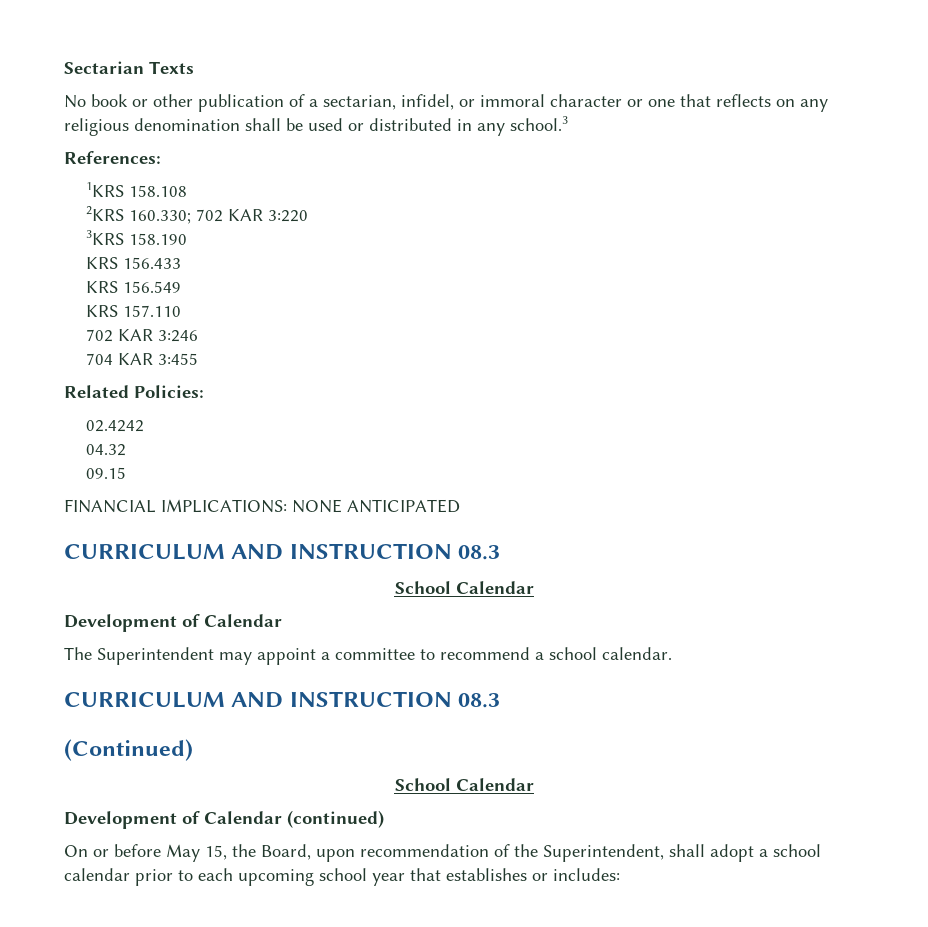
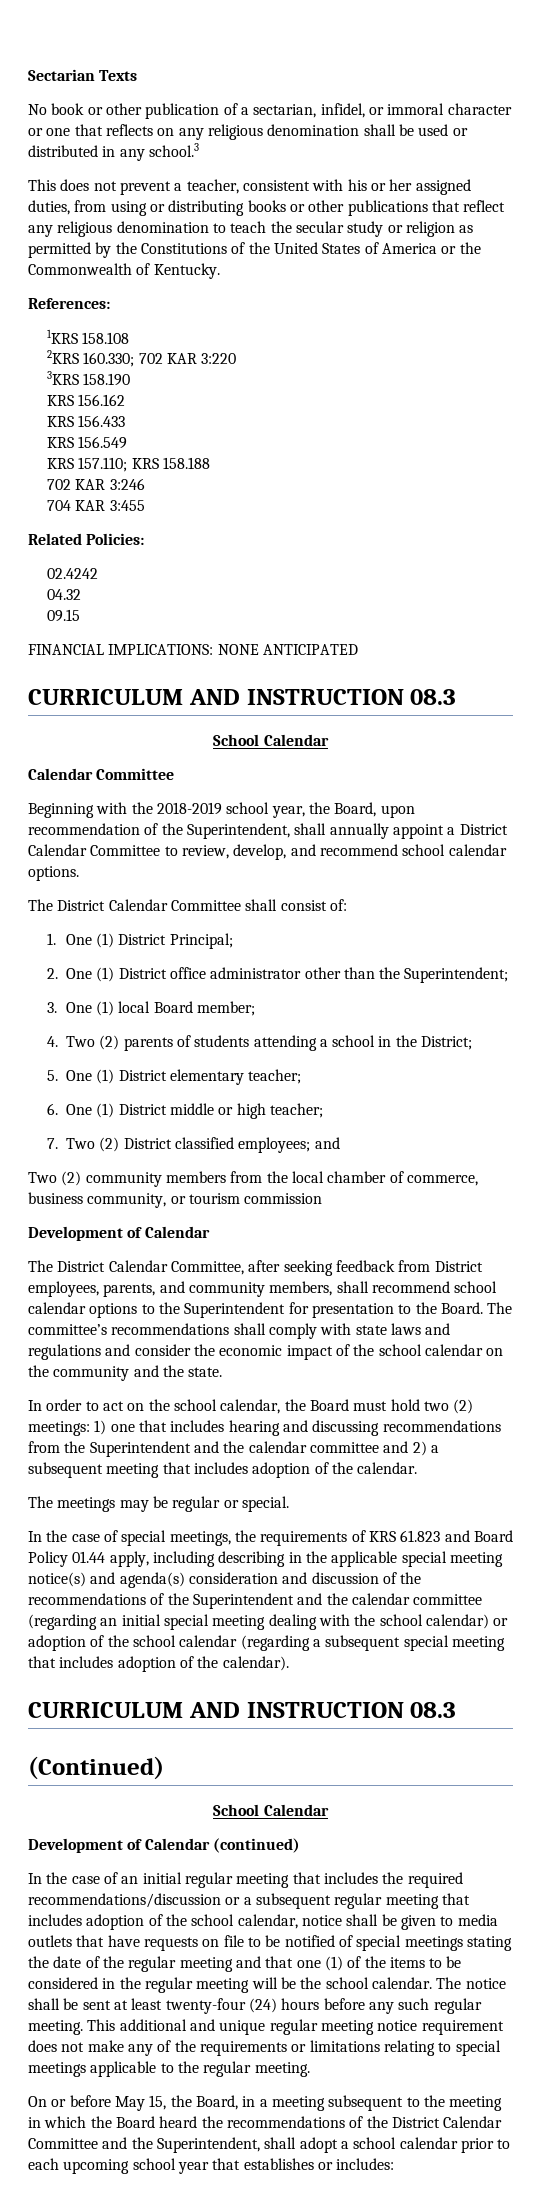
(568, 123) none -> [28,179,471,195] [28,200,506,216] [28,221,474,237] [28,242,481,258] [28,263,220,279] // This does not prevent a teacher, consistent with his or her assigned duties, from using or distributing books or other publications that reflect any religious denomination to teach the secular study or religion as permitted by the Constitutions of the United States of America or the Commonwealth of Kentucky.
(188, 239) none -> [46,394,126,406] // KRS 156.162
[123,305,182,317] 157.110 -> [78,457,210,472] 157.110; KRS 158.188
[64,614,282,632] [64,647,672,665] Development of Calendar // The Superintendent may appoint a committee to recommend a school calendar. -> [28,768,175,780] [28,802,415,818] [28,823,508,839] [28,844,507,860] [28,866,79,881] [28,899,347,911] [46,933,233,949] [46,967,509,983] [46,1001,256,1016] [46,1035,473,1051] [46,1069,302,1085] [46,1103,323,1119] [46,1137,340,1153] [28,1171,478,1187] [28,1192,323,1208] [28,1226,210,1241] [28,1260,483,1276] [28,1281,498,1297] [28,1302,513,1318] [28,1323,451,1339] [28,1344,504,1360] [28,1365,223,1381] [28,1399,474,1414] [28,1420,501,1436] [28,1441,439,1457] [28,1462,418,1478] [28,1496,289,1512] [28,1530,513,1546] [28,1551,503,1567] [28,1572,422,1588] [28,1593,483,1609] [28,1614,509,1630] [28,1635,505,1651] [28,1656,289,1672] Calendar Committee // Beginning with the 2018-2019 school year, the Board, upon recommendation of the Superintendent, shall annually appoint a District Calendar Committee to review, develop, and recommend school calendar options. // The District Calendar Committee shall consist of: // 1. One (1) District Principal; // 2. One (1) District office administrator other than the Superintendent; // 3. One (1) local Board member; // 4. Two (2) parents of students attending a school in the District; // 5. One (1) District elementary teacher; // 6. One (1) District middle or high teacher; // 7. Two (2) District classified employees; and // Two (2) community members from the local chamber of commerce, business community, or tourism commission // Development of Calendar // The District Calendar Committee, after seeking feedback from District employees, parents, and community members, shall recommend school calendar options to the Superintendent for presentation to the Board. The committee’s recommendations shall comply with state laws and regulations and consider the economic impact of the school calendar on the community and the state. // In order to act on the school calendar, the Board must hold two (2) meetings: 1) one that includes hearing and discussing recommendations from the Superintendent and the calendar committee and 2) a subsequent meeting that includes adoption of the calendar. // The meetings may be regular or special. // In the case of special meetings, the requirements of KRS 61.823 and Board Policy 01.44 apply, including describing in the applicable special meeting notice(s) and agenda(s) consideration and discussion of the recommendations of the Superintendent and the calendar committee (regarding an initial special meeting dealing with the school calendar) or adoption of the school calendar (regarding a subsequent special meeting that includes adoption of the calendar).
(384, 819) none -> [28,1872,463,1888] [28,1893,470,1909] [28,1914,498,1930] [28,1935,512,1951] [28,1956,462,1972] [28,1977,506,1993] [28,1998,482,2014] [28,2019,504,2035] [28,2040,501,2056] [28,2061,310,2077] // In the case of an initial regular meeting that includes the required recommendations/discussion or a subsequent regular meeting that includes adoption of the school calendar, notice shall be given to media outlets that have requests on file to be notified of special meetings stating the date of the regular meeting and that one (1) of the items to be considered in the regular meeting will be the school calendar. The notice shall be sent at least twenty-four (24) hours before any such regular meeting. This additional and unique regular meeting notice requirement does not make any of the requirements or limitations relating to special meetings applicable to the regular meeting.
[316,844,510,862] upon recommendation of -> [242,2095,503,2111] [28,2116,503,2128] [28,2137,128,2149] in a meeting subsequent to the meeting in which the Board heard the recommendations of the District Calendar Committee and

